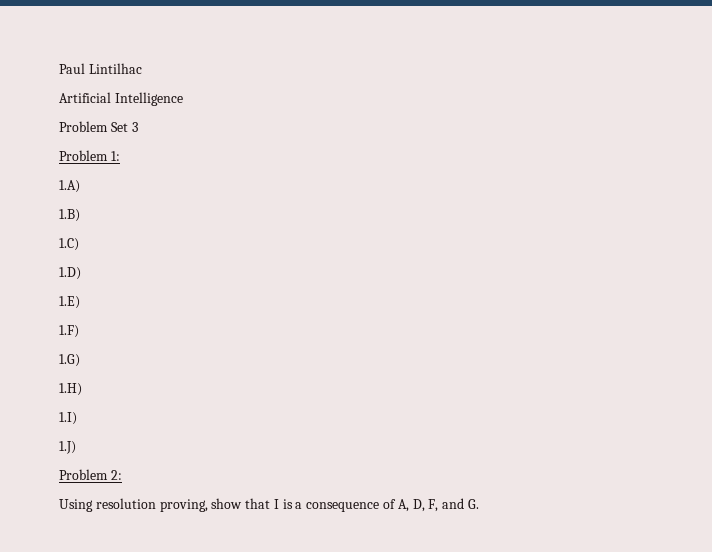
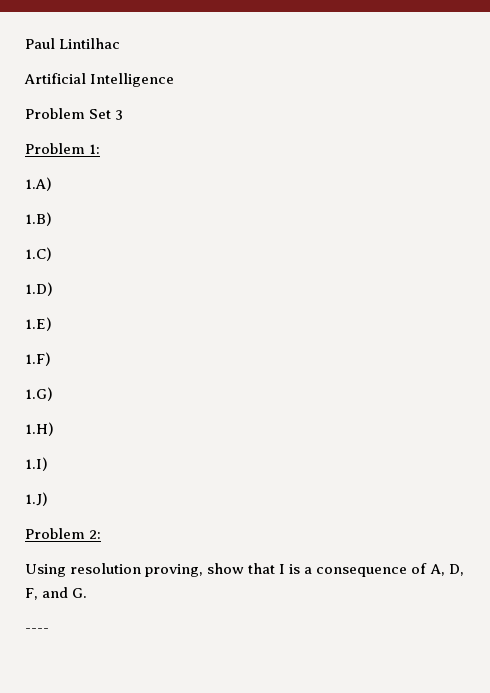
(479, 504) none -> [25,628,49,633] // ----

